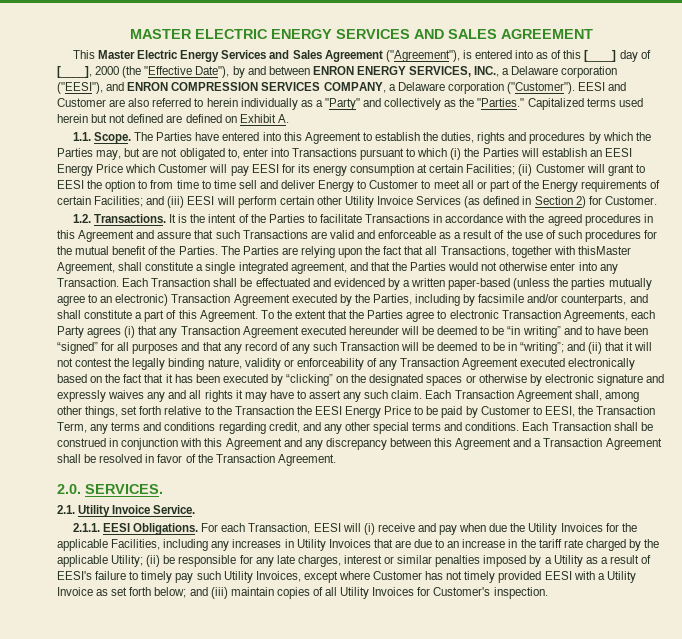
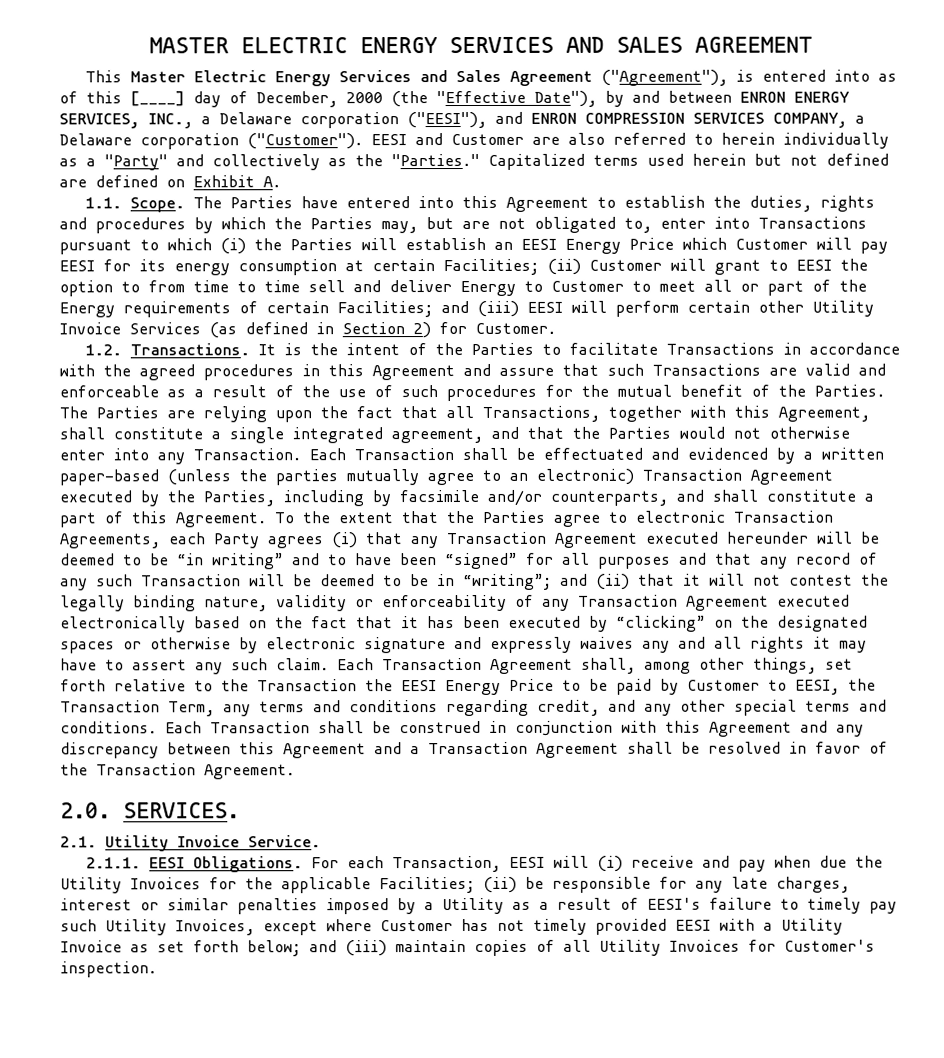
[57,66,92,78] [____], -> [256,91,338,108] December,
[577,246,631,255] thisMaster -> [734,405,770,418] this
[111,539,660,551] [57,555,144,567] Facilities, including any increases in Utility Invoices that are due to an increase in the tariff rate charged by the applicable Utility; -> [379,876,475,894] Facilities;

